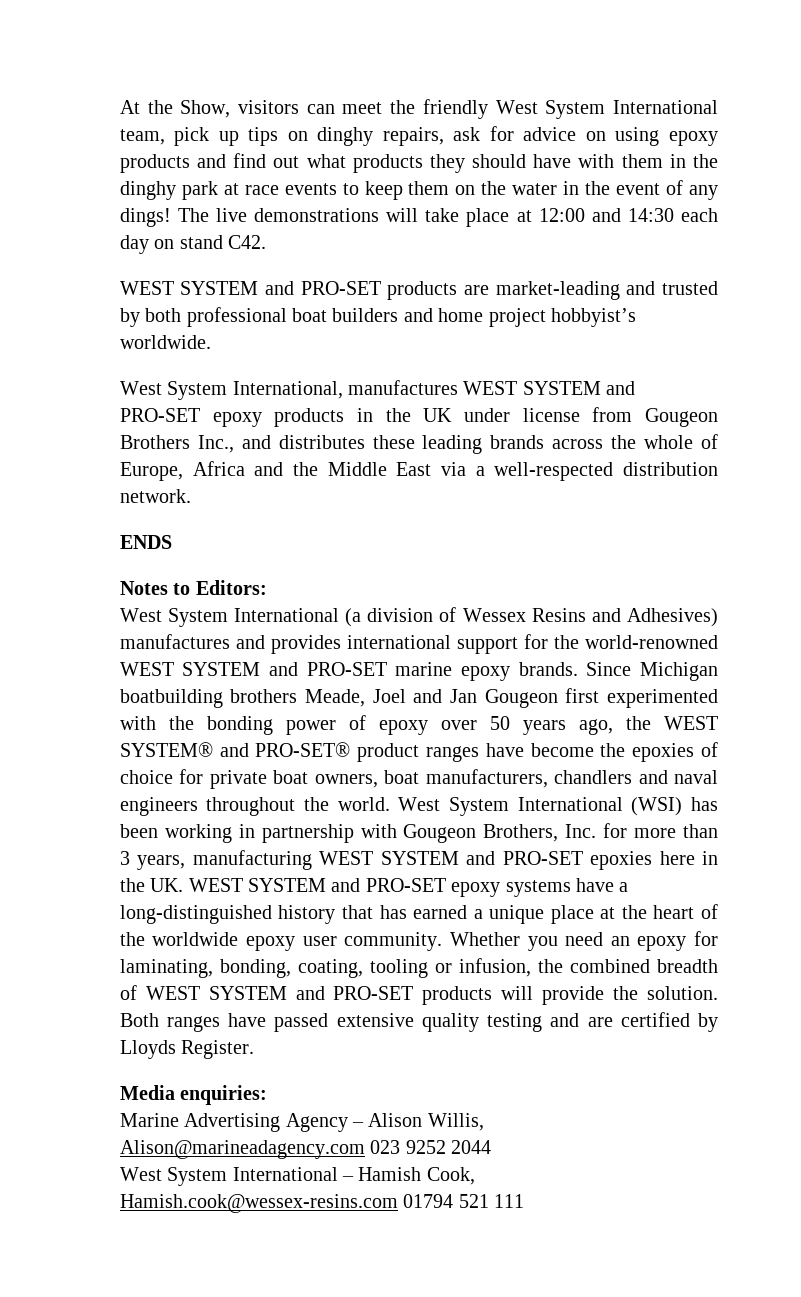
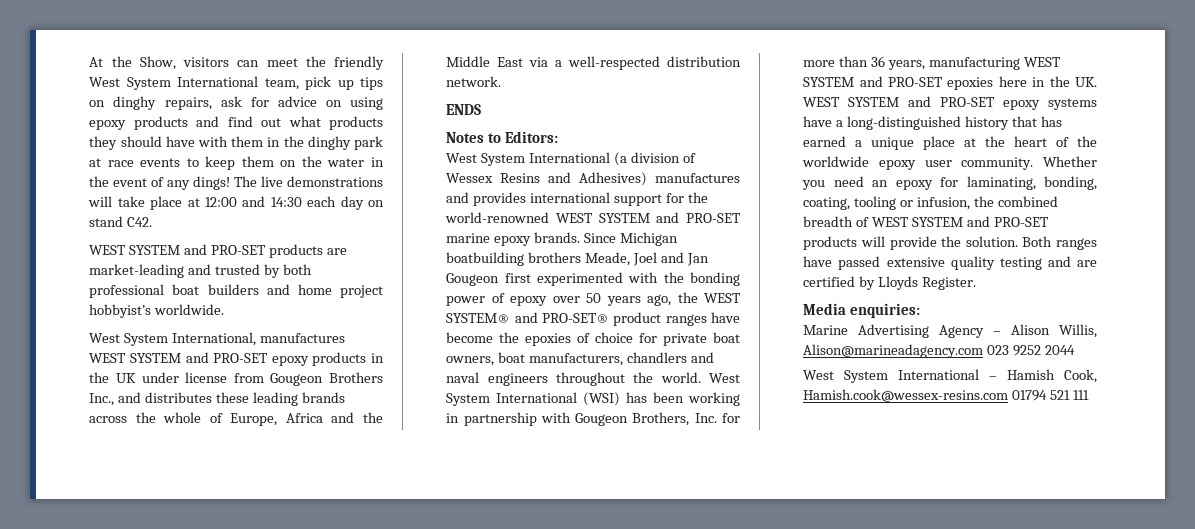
[119,851,130,865] 3 -> [871,56,886,67] 36

